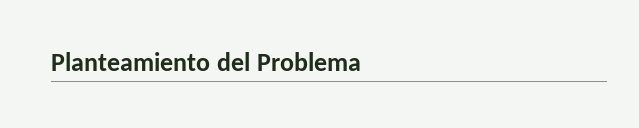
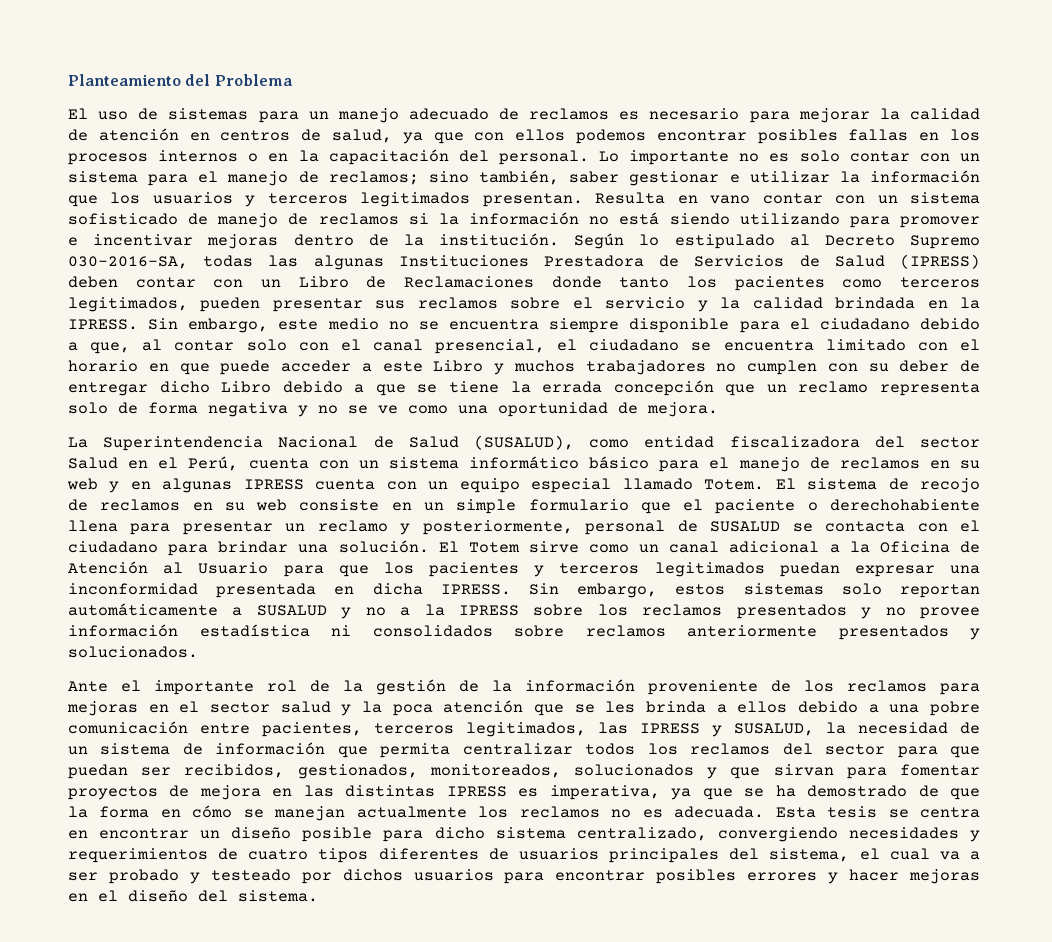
(361, 61) none -> [68,108,980,123] [68,128,980,144] [68,149,980,165] [68,170,981,186] [68,192,980,207] [68,212,981,228] [68,233,980,249] [68,254,981,270] [68,276,980,291] [68,297,980,312] [68,318,981,333] [68,339,980,354] [68,360,980,375] [68,380,980,396] [68,402,718,417] [68,435,981,451] [68,456,980,472] [67,478,981,493] [68,499,981,514] [68,520,980,535] [68,540,980,556] [68,561,980,577] [68,583,981,598] [68,603,981,619] [68,624,980,640] [68,646,198,658] [68,679,980,695] [67,700,980,716] [68,721,980,737] [68,742,980,758] [68,764,981,779] [68,785,981,800] [68,805,981,821] [68,827,980,842] [68,848,981,863] [68,869,980,884] [68,890,318,902] // El uso de sistemas para un manejo adecuado de reclamos es necesario para mejorar la calidad de atención en centros de salud, ya que con ellos podemos encontrar posibles fallas en los procesos internos o en la capacitación del personal. Lo importante no es solo contar con un sistema para el manejo de reclamos; sino también, saber gestionar e utilizar la información que los usuarios y terceros legitimados presentan. Resulta en vano contar con un sistema sofisticado de manejo de reclamos si la información no está siendo utilizando para promover e incentivar mejoras dentro de la institución. Según lo estipulado al Decreto Supremo 030-2016-SA, todas las algunas Instituciones Prestadora de Servicios de Salud (IPRESS) deben contar con un Libro de Reclamaciones donde tanto los pacientes como terceros legitimados, pueden presentar sus reclamos sobre el servicio y la calidad brindada en la IPRESS. Sin embargo, este medio no se encuentra siempre disponible para el ciudadano debido a que, al contar solo con el canal presencial, el ciudadano se encuentra limitado con el horario en que puede acceder a este Libro y muchos trabajadores no cumplen con su deber de entregar dicho Libro debido a que se tiene la errada concepción que un reclamo representa solo de forma negativa y no se ve como una oportunidad de mejora. // La Superintendencia Nacional de Salud (SUSALUD), como entidad fiscalizadora del sector Salud en el Perú, cuenta con un sistema informático básico para el manejo de reclamos en su web y en algunas IPRESS cuenta con un equipo especial llamado Totem. El sistema de recojo de reclamos en su web consiste en un simple formulario que el paciente o derechohabiente llena para presentar un reclamo y posteriormente, personal de SUSALUD se contacta con el ciudadano para brindar una solución. El Totem sirve como un canal adicional a la Oficina de Atención al Usuario para que los pacientes y terceros legitimados puedan expresar una inconformidad presentada en dicha IPRESS. Sin embargo, estos sistemas solo reportan automáticamente a SUSALUD y no a la IPRESS sobre los reclamos presentados y no provee información estadística ni consolidados sobre reclamos anteriormente presentados y solucionados. // Ante el importante rol de la gestión de la información proveniente de los reclamos para mejoras en el sector salud y la poca atención que se les brinda a ellos debido a una pobre comunicación entre pacientes, terceros legitimados, las IPRESS y SUSALUD, la necesidad de un sistema de información que permita centralizar todos los reclamos del sector para que puedan ser recibidos, gestionados, monitoreados, solucionados y que sirvan para fomentar proyectos de mejora en las distintas IPRESS es imperativa, ya que se ha demostrado de que la forma en cómo se manejan actualmente los reclamos no es adecuada. Esta tesis se centra en encontrar un diseño posible para dicho sistema centralizado, convergiendo necesidades y requerimientos de cuatro tipos diferentes de usuarios principales del sistema, el cual va a ser probado y testeado por dichos usuarios para encontrar posibles errores y hacer mejoras en el diseño del sistema.

